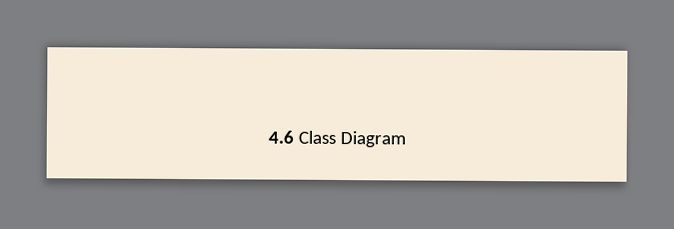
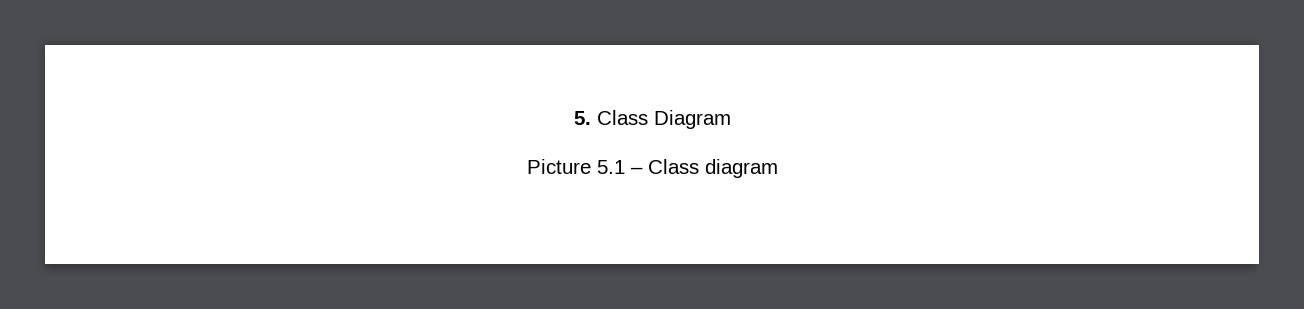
[267,130,294,144] 4.6 -> [573,111,591,125] 5.
(406, 139) none -> [526,159,778,178] // Picture 5.1 – Class diagram

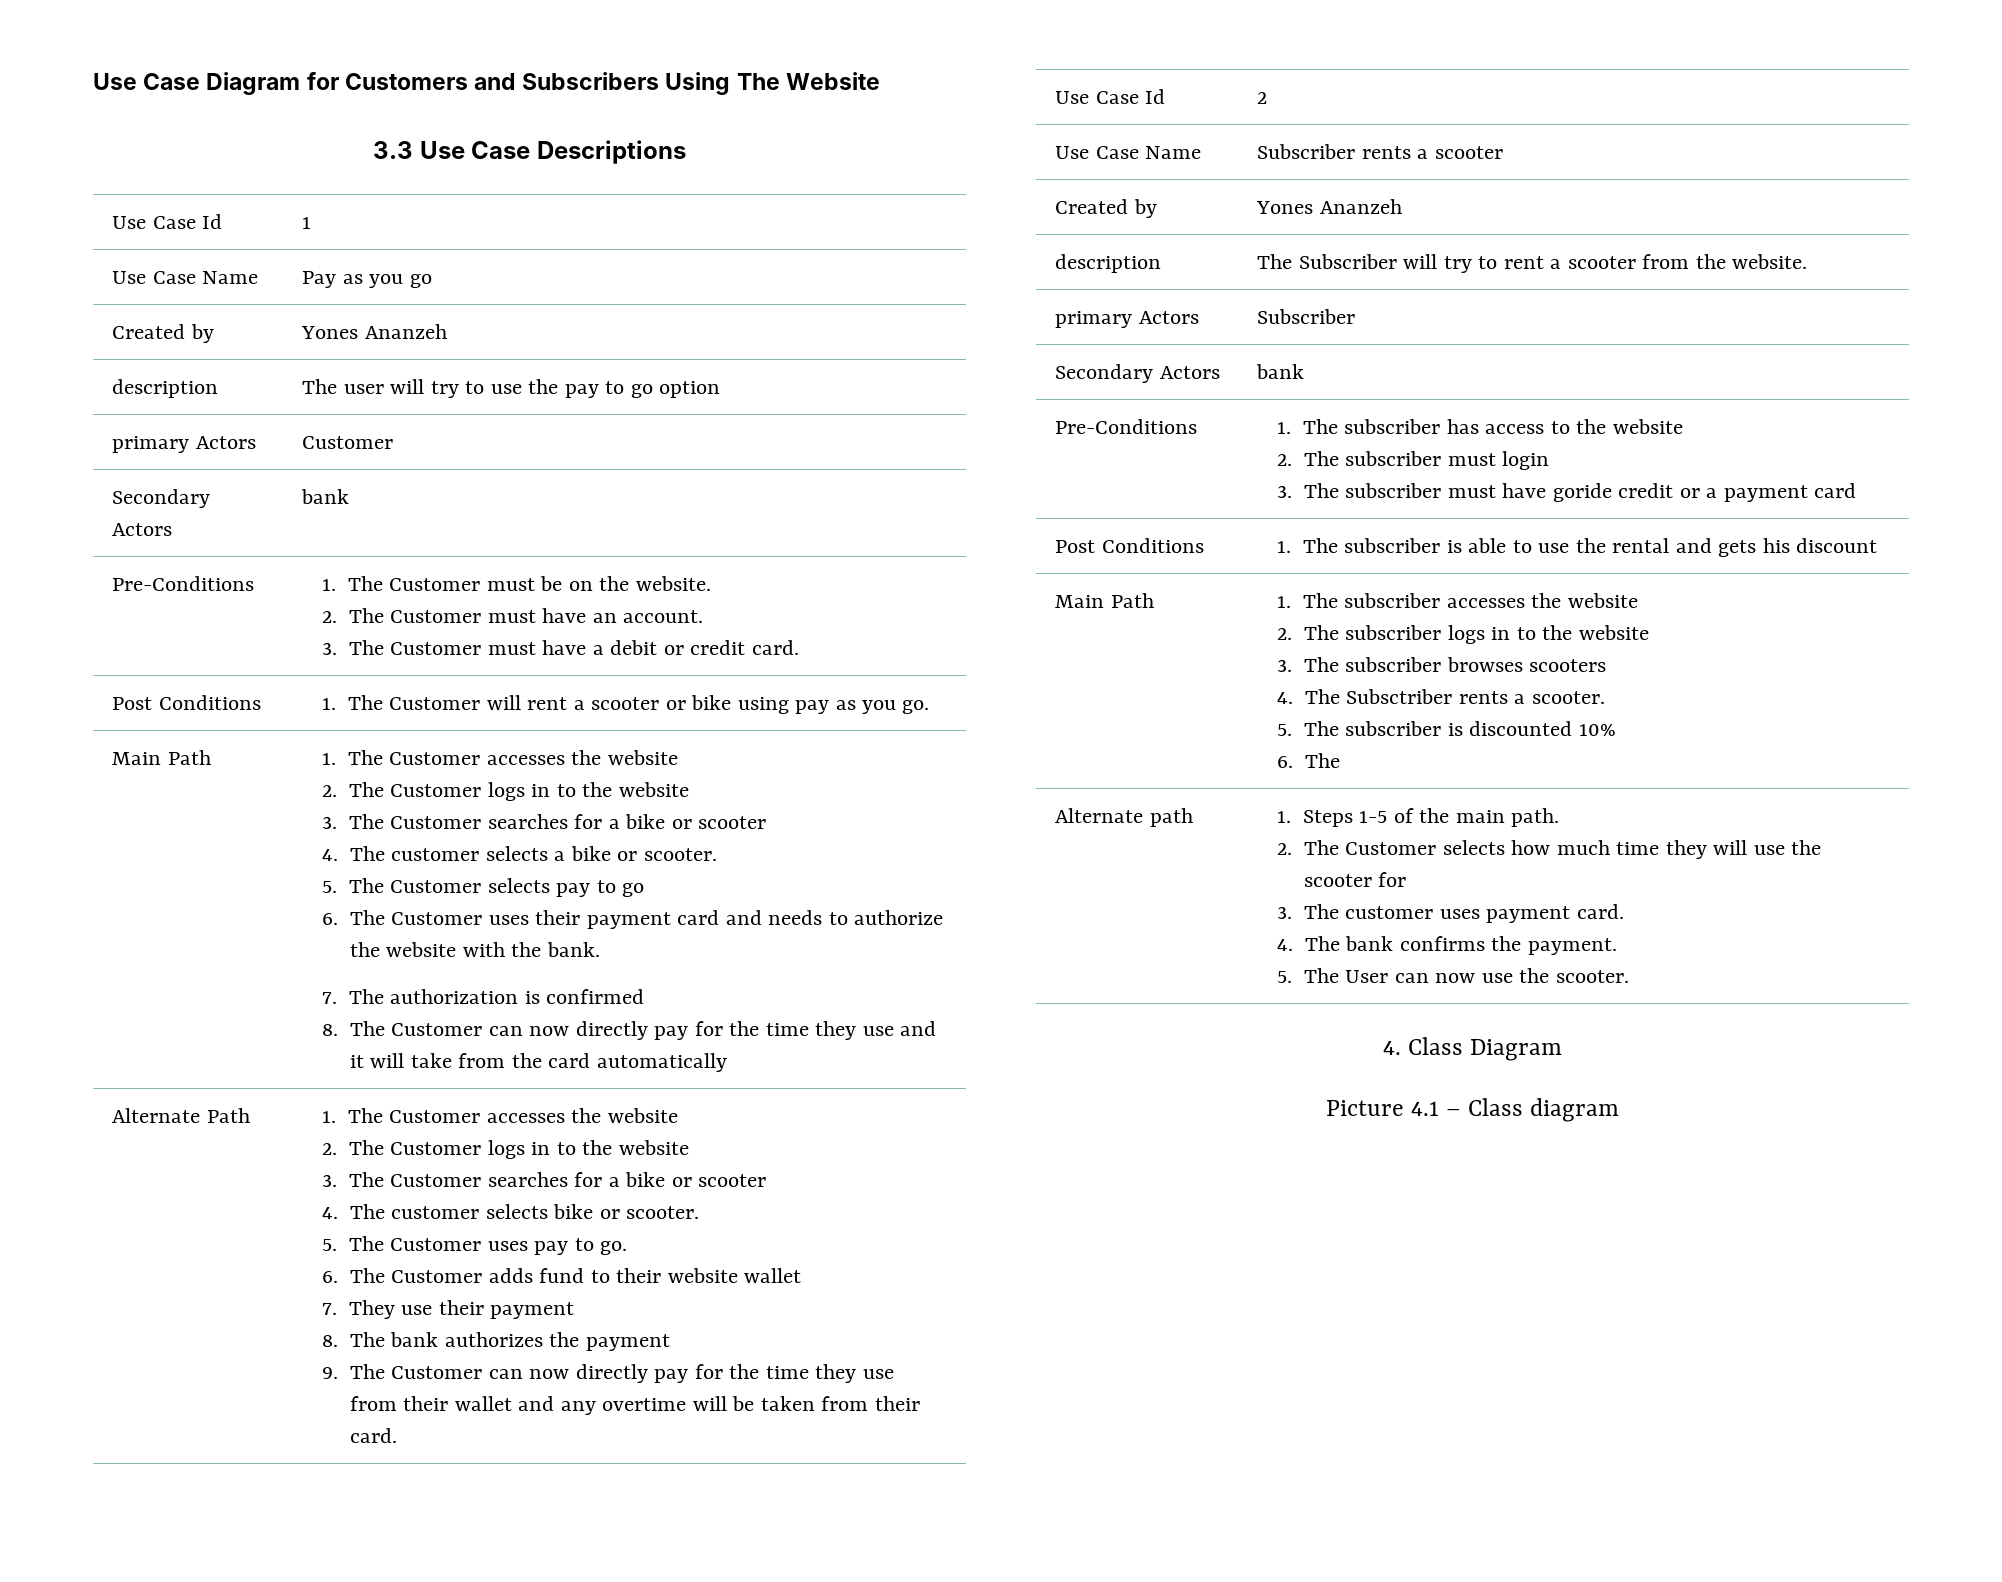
[573,111,591,125] 5. -> [93,72,880,95] [373,140,686,164] [112,214,223,229] [302,217,312,229] [112,271,259,284] [302,271,432,288] [112,324,214,343] [301,324,447,339] [112,379,219,398] [302,379,721,398] [112,436,256,453] [302,436,394,449] [112,489,211,508] [112,523,173,536] [301,489,350,504] [112,576,255,591] [321,576,711,591] [321,608,704,623] [321,640,799,655] [112,695,261,710] [321,695,930,714] [112,750,211,765] [321,750,678,765] [321,782,689,801] [321,814,767,829] [321,846,717,861] [321,878,645,897] [321,910,944,929] [349,942,600,957] [321,989,645,1004] [321,1021,936,1040] [349,1053,727,1072] [112,1108,250,1123] [321,1108,678,1123] [321,1140,689,1159] [321,1172,767,1187] [321,1204,700,1219] [321,1236,628,1255] [321,1268,802,1283] [321,1300,575,1319] [321,1332,670,1351] [321,1364,894,1383] [349,1396,920,1415] [349,1428,397,1443] [1055,89,1166,104] [1257,92,1268,104] [1055,146,1202,159] [1257,144,1503,159] [1055,199,1157,218] [1256,199,1402,214] [1055,254,1162,273] [1257,254,1808,273] [1055,311,1199,328] [1257,309,1356,324] [1055,364,1220,383] [1256,364,1305,379] [1055,419,1198,434] [1276,419,1683,434] [1276,451,1550,470] [1276,483,1857,502] [1055,538,1204,553] [1276,538,1877,557] [1055,593,1154,608] [1276,593,1638,608] [1276,625,1649,644] [1276,657,1607,672] [1276,689,1605,704] [1276,721,1616,736] [1276,753,1340,768] [1055,808,1193,827] [1276,808,1560,827] [1276,840,1822,859] [1303,872,1407,887] [1276,904,1624,923] [1276,936,1617,955] [1276,968,1629,983] [1382,1041,1401,1055] Use Case Diagram for Customers and Subscribers Using The Website // 3.3 Use Case Descriptions // Use Case Id | 1 // Use Case Name | Pay as you go // Created by | Yones Ananzeh // description | The user will try to use the pay to go option // primary Actors | Customer // Secondary Actors | bank // Pre-Conditions | 1. The Customer must be on the website. // 2. The Customer must have an account. // 3. The Customer must have a debit or credit card. // Post Conditions | 1. The Customer will rent a scooter or bike using pay as you go. // Main Path | 1. The Customer accesses the website // 2. The Customer logs in to the website // 3. The Customer searches for a bike or scooter // 4. The customer selects a bike or scooter. // 5. The Customer selects pay to go // 6. The Customer uses their payment card and needs to authorize the website with the bank. // 7. The authorization is confirmed // 8. The Customer can now directly pay for the time they use and it will take from the card automatically // Alternate Path | 1. The Customer accesses the website // 2. The Customer logs in to the website // 3. The Customer searches for a bike or scooter // 4. The customer selects bike or scooter. // 5. The Customer uses pay to go. // 6. The Customer adds fund to their website wallet // 7. They use their payment // 8. The bank authorizes the payment // 9. The Customer can now directly pay for the time they use from their wallet and any overtime will be taken from their card. // Use Case Id | 2 // Use Case Name | Subscriber rents a scooter // Created by | Yones Ananzeh // description | The Subscriber will try to rent a scooter from the website. // primary Actors | Subscriber // Secondary Actors | bank // Pre-Conditions | 1. The subscriber has access to the website // 2. The subscriber must login // 3. The subscriber must have goride credit or a payment card // Post Conditions | 1. The subscriber is able to use the rental and gets his discount // Main Path | 1. The subscriber accesses the website // 2. The subscriber logs in to the website // 3. The subscriber browses scooters // 4. The Subsctriber rents a scooter. // 5. The subscriber is discounted 10% // 6. The // Alternate path | 1. Steps 1-5 of the main path. // 2. The Customer selects how much time they will use the scooter for // 3. The customer uses payment card. // 4. The bank confirms the payment. // 5. The User can now use the scooter. // 4.
[596,160,625,174] 5.1 -> [1410,1101,1439,1116] 4.1

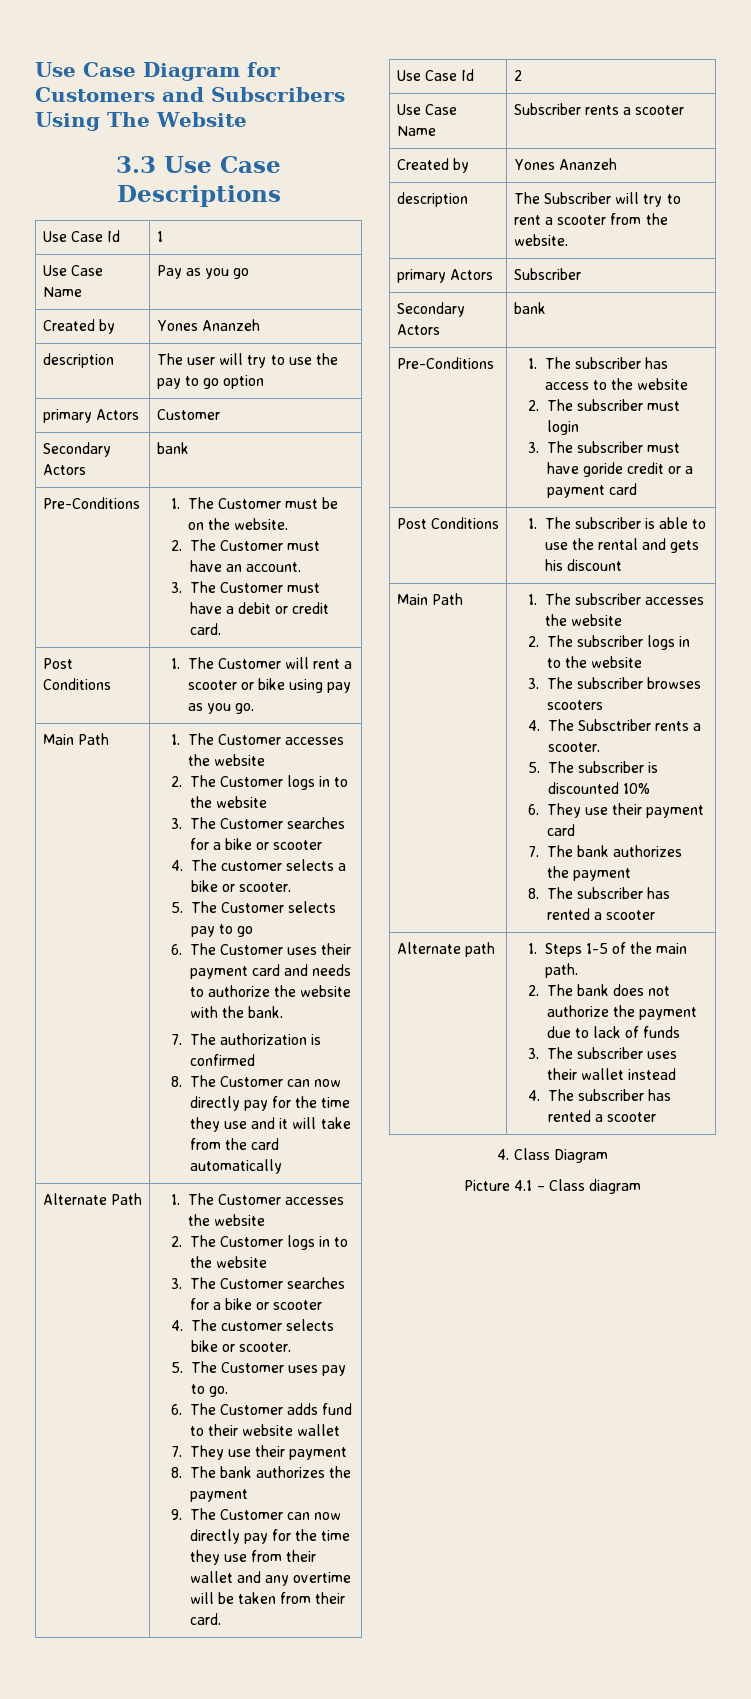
[1304,753,1340,768] The -> [546,803,705,818] [546,824,575,836] [527,845,683,857] [546,866,631,881] [527,887,671,899] [546,908,656,920] They use their payment card // 7. The bank authorizes the payment // 8. The subscriber has rented a scooter
[1345,840,1822,859] [1303,872,1407,887] [1276,904,1624,923] [1276,936,1617,955] [1276,968,1629,983] Customer selects how much time they will use the scooter for // 3. The customer uses payment card. // 4. The bank confirms the payment. // 5. The User can now use the scooter. -> [576,984,671,996] [546,1005,698,1020] [546,1026,681,1038] [527,1047,678,1059] [546,1068,677,1080] [527,1089,672,1101] [547,1110,657,1122] bank does not authorize the payment due to lack of funds // 3. The subscriber uses their wallet instead // 4. The subscriber has rented a scooter

